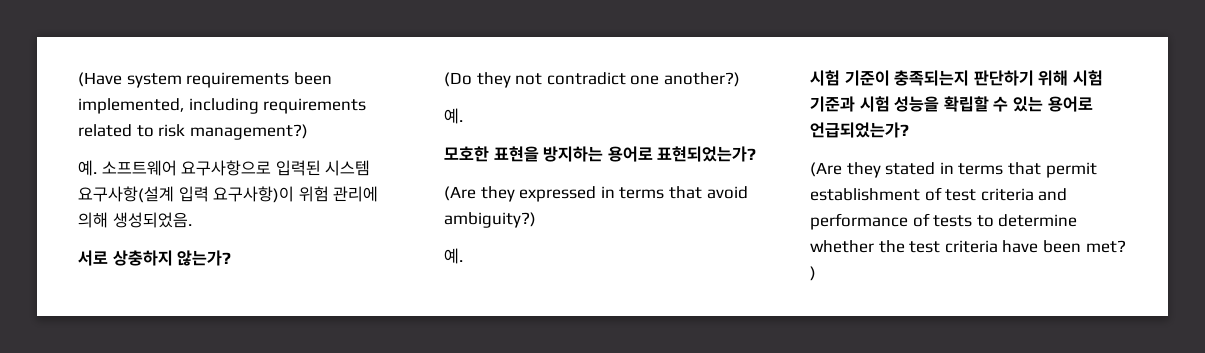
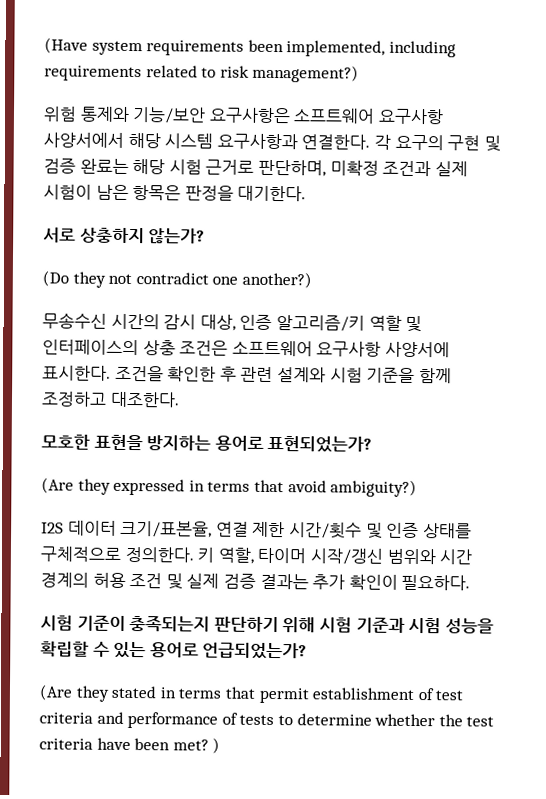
[78,160,371,176] [78,186,379,203] [78,212,192,228] 예. 소프트웨어 요구사항으로 입력된 시스템 요구사항(설계 입력 요구사항)이 위험 관리에 의해 생성되었음. -> [43,106,444,125] [43,132,501,152] [43,158,468,177] [43,184,307,202] 위험 통제와 기능/보안 요구사항은 소프트웨어 요구사항 사양서에서 해당 시스템 요구사항과 연결한다. 각 요구의 구현 및 검증 완료는 해당 시험 근거로 판단하며, 미확정 조건과 실제 시험이 남은 항목은 판정을 대기한다.
[444,108,463,124] 예. -> [42,312,423,333] [42,339,450,358] [42,365,452,384] [41,391,180,408] 무송수신 시간의 감시 대상, 인증 알고리즘/키 역할 및 인터페이스의 상충 조건은 소프트웨어 요구사항 사양서에 표시한다. 조건을 확인한 후 관련 설계와 시험 기준을 함께 조정하고 대조한다.
[444,248,463,264] 예. -> [41,520,472,539] [40,546,473,565] [40,572,471,591] I2S 데이터 크기/표본율, 연결 제한 시간/횟수 및 인증 상태를 구체적으로 정의한다. 키 역할, 타이머 시작/갱신 범위와 시간 경계의 허용 조건 및 실제 검증 결과는 추가 확인이 필요하다.

